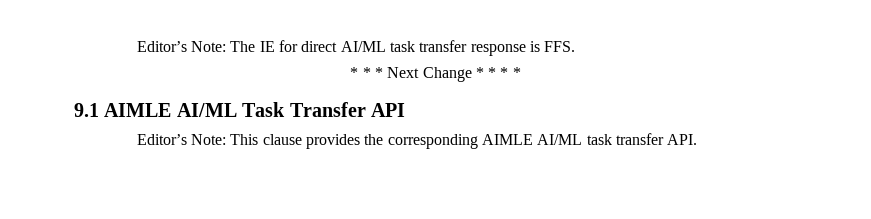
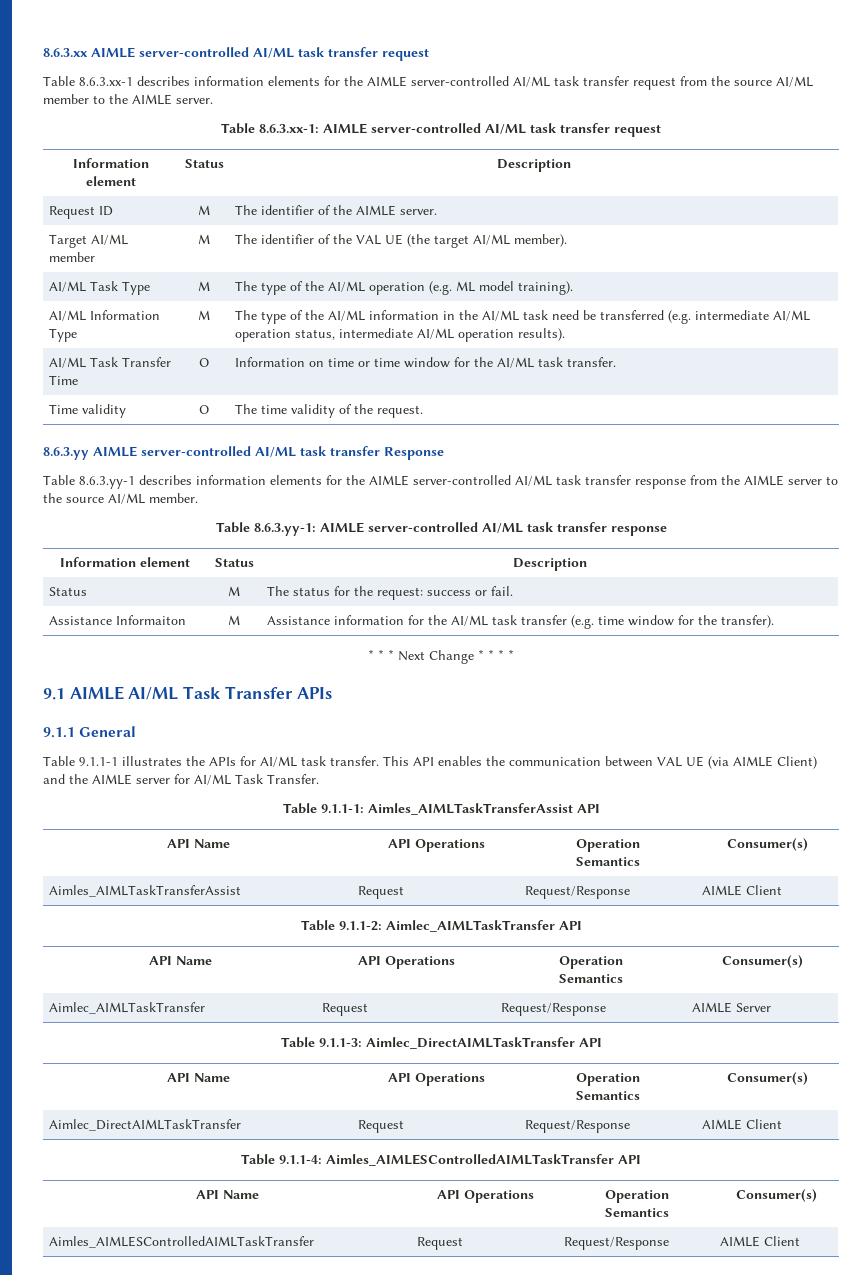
[136,40,576,56] Editor’s Note: The IE for direct AI/ML task transfer response is FFS. -> [43,47,429,61] [43,76,813,90] [43,94,213,105] [221,123,661,137] [73,158,149,168] [86,176,136,186] [184,159,224,168] [497,159,571,172] [48,206,113,219] [198,205,210,215] [234,205,437,216] [48,234,128,248] [48,252,95,262] [198,234,210,244] [234,234,567,248] [48,281,150,295] [198,281,210,291] [234,281,573,295] [48,310,160,321] [48,328,77,342] [198,310,210,320] [234,310,810,324] [234,328,565,342] [48,357,171,368] [48,375,78,385] [199,358,209,367] [234,357,616,368] [48,404,126,418] [199,405,209,414] [234,404,423,418] [43,446,444,460] [43,475,838,489] [43,493,198,504] [215,522,667,536] [60,557,190,567] [214,558,254,567] [513,558,587,571] [48,587,87,596] [228,586,240,596] [266,586,513,600] [48,615,186,625] [228,615,240,625] [266,615,774,629] 8.6.3.xx AIMLE server-controlled AI/ML task transfer request // Table 8.6.3.xx-1 describes information elements for the AIMLE server-controlled AI/ML task transfer request from the source AI/ML member to the AIMLE server. // Table 8.6.3.xx-1: AIMLE server-controlled AI/ML task transfer request // Information element | Status | Description // Request ID | M | The identifier of the AIMLE server. // Target AI/ML member | M | The identifier of the VAL UE (the target AI/ML member). // AI/ML Task Type | M | The type of the AI/ML operation (e.g. ML model training). // AI/ML Information Type | M | The type of the AI/ML information in the AI/ML task need be transferred (e.g. intermediate AI/ML operation status, intermediate AI/ML operation results). // AI/ML Task Transfer Time | O | Information on time or time window for the AI/ML task transfer. // Time validity | O | The time validity of the request. // 8.6.3.yy AIMLE server-controlled AI/ML task transfer Response // Table 8.6.3.yy-1 describes information elements for the AIMLE server-controlled AI/ML task transfer response from the AIMLE server to the source AI/ML member. // Table 8.6.3.yy-1: AIMLE server-controlled AI/ML task transfer response // Information element | Status | Description // Status | M | The status for the request: success or fail. // Assistance Informaiton | M | Assistance information for the AI/ML task transfer (e.g. time window for the transfer).
[371,103,405,117] [136,133,698,149] API // Editor’s Note: This clause provides the corresponding AIMLE AI/ML task transfer API. -> [296,687,332,699] [43,726,137,738] [43,756,817,769] [43,774,319,785] [282,803,600,815] [166,839,230,848] [387,839,485,852] [576,839,640,852] [576,857,640,866] [727,838,808,851] [48,885,241,897] [357,886,404,899] [524,886,630,899] [701,885,782,896] [300,920,582,932] [148,956,212,965] [357,956,455,969] [559,956,623,969] [559,974,623,983] [722,955,803,968] [48,1002,205,1014] [321,1003,368,1016] [500,1003,606,1016] [691,1002,771,1013] [280,1037,602,1049] [166,1073,230,1082] [387,1073,485,1086] [576,1073,640,1086] [576,1091,640,1100] [727,1072,808,1085] [48,1119,241,1131] [357,1120,404,1133] [524,1120,630,1133] [701,1119,782,1130] [241,1154,641,1166] [196,1190,259,1199] [436,1190,534,1203] [604,1190,669,1203] [604,1208,669,1217] [736,1189,817,1202] [48,1236,314,1248] [416,1237,463,1250] [563,1237,669,1250] [719,1236,800,1247] APIs // 9.1.1 General // Table 9.1.1-1 illustrates the APIs for AI/ML task transfer. This API enables the communication between VAL UE (via AIMLE Client) and the AIMLE server for AI/ML Task Transfer. // Table 9.1.1-1: Aimles_AIMLTaskTransferAssist API // API Name | API Operations | Operation // Semantics | Consumer(s) // Aimles_AIMLTaskTransferAssist | Request | Request/Response | AIMLE Client // Table 9.1.1-2: Aimlec_AIMLTaskTransfer API // API Name | API Operations | Operation // Semantics | Consumer(s) // Aimlec_AIMLTaskTransfer | Request | Request/Response | AIMLE Server // Table 9.1.1-3: Aimlec_DirectAIMLTaskTransfer API // API Name | API Operations | Operation // Semantics | Consumer(s) // Aimlec_DirectAIMLTaskTransfer | Request | Request/Response | AIMLE Client // Table 9.1.1-4: Aimles_AIMLESControlledAIMLTaskTransfer API // API Name | API Operations | Operation // Semantics | Consumer(s) // Aimles_AIMLESControlledAIMLTaskTransfer | Request | Request/Response | AIMLE Client

